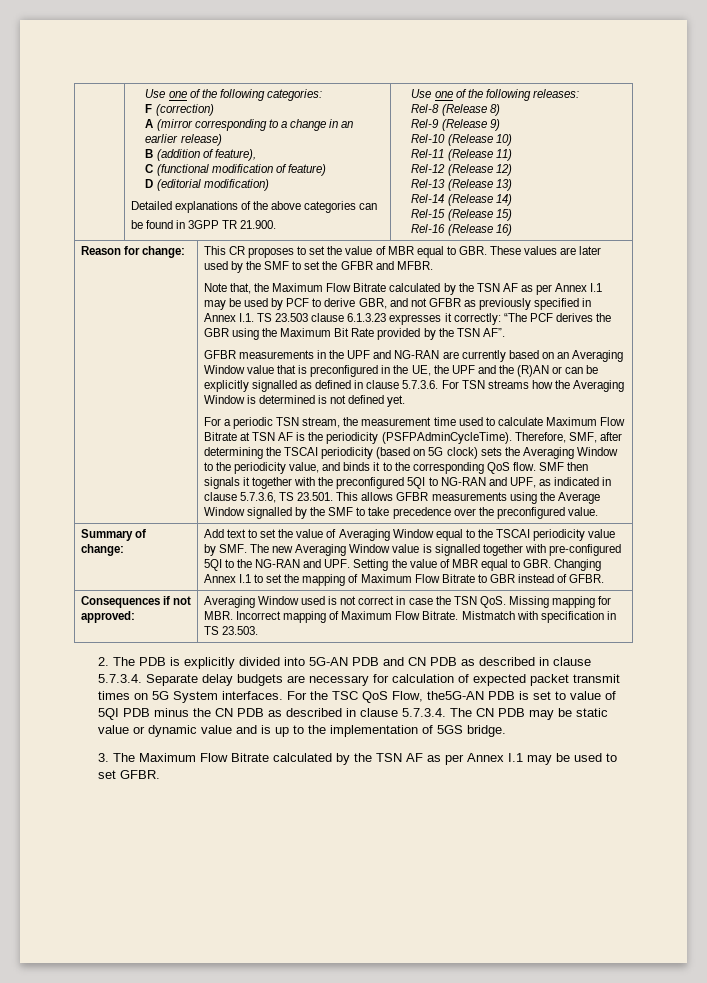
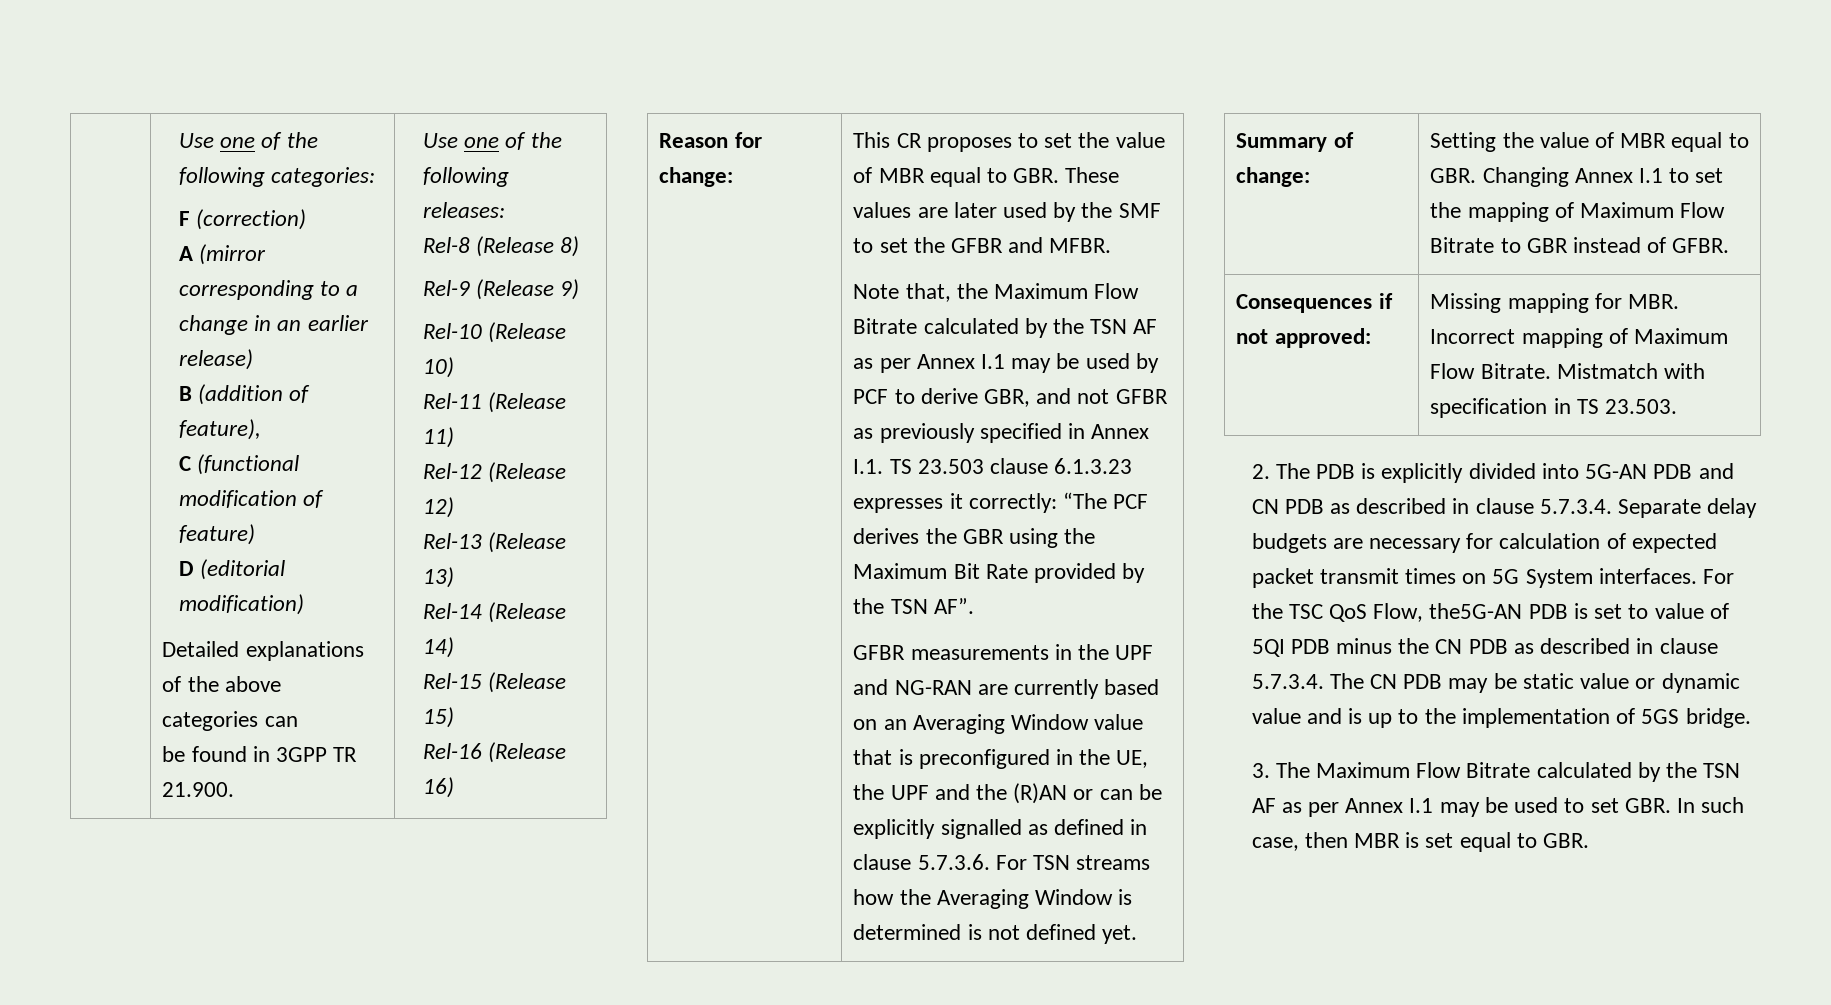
[203,417,626,429] [203,432,622,444] [203,447,618,459] [203,462,589,474] [203,477,612,489] [203,492,600,504] [203,507,598,519] [80,529,146,541] [80,544,124,556] [203,529,616,541] [203,544,621,556] [203,559,351,571] // For a periodic TSN stream, the measurement time used to calculate Maximum Flow Bitrate at TSN AF is the periodicity (PSFPAdminCycleTime). Therefore, SMF, after determining the TSCAI periodicity (based on 5G clock) sets the Averaging Window to the periodicity value, and binds it to the corresponding QoS flow. SMF then signals it together with the preconfigured 5QI to NG-RAN and UPF, as indicated in clause 5.7.3.6, TS 23.501. This allows GFBR measurements using the Average Window signalled by the SMF to take precedence over the preconfigured value. // Summary of change: | Add text to set the value of Averaging Window equal to the TSCAI periodicity value by SMF. The new Averaging Window value is signalled together with pre-configured 5QI to the NG-RAN and UPF. -> [1236,132,1354,152] [1236,167,1311,187] // Summary of change: |
[203,596,506,608] Averaging Window used is not correct in case the TSN QoS. -> (1371, 338) none
[120,770,161,779] GFBR. -> [1624,797,1745,813] [1251,832,1590,852] GBR. In such case, then MBR is set equal to GBR.

